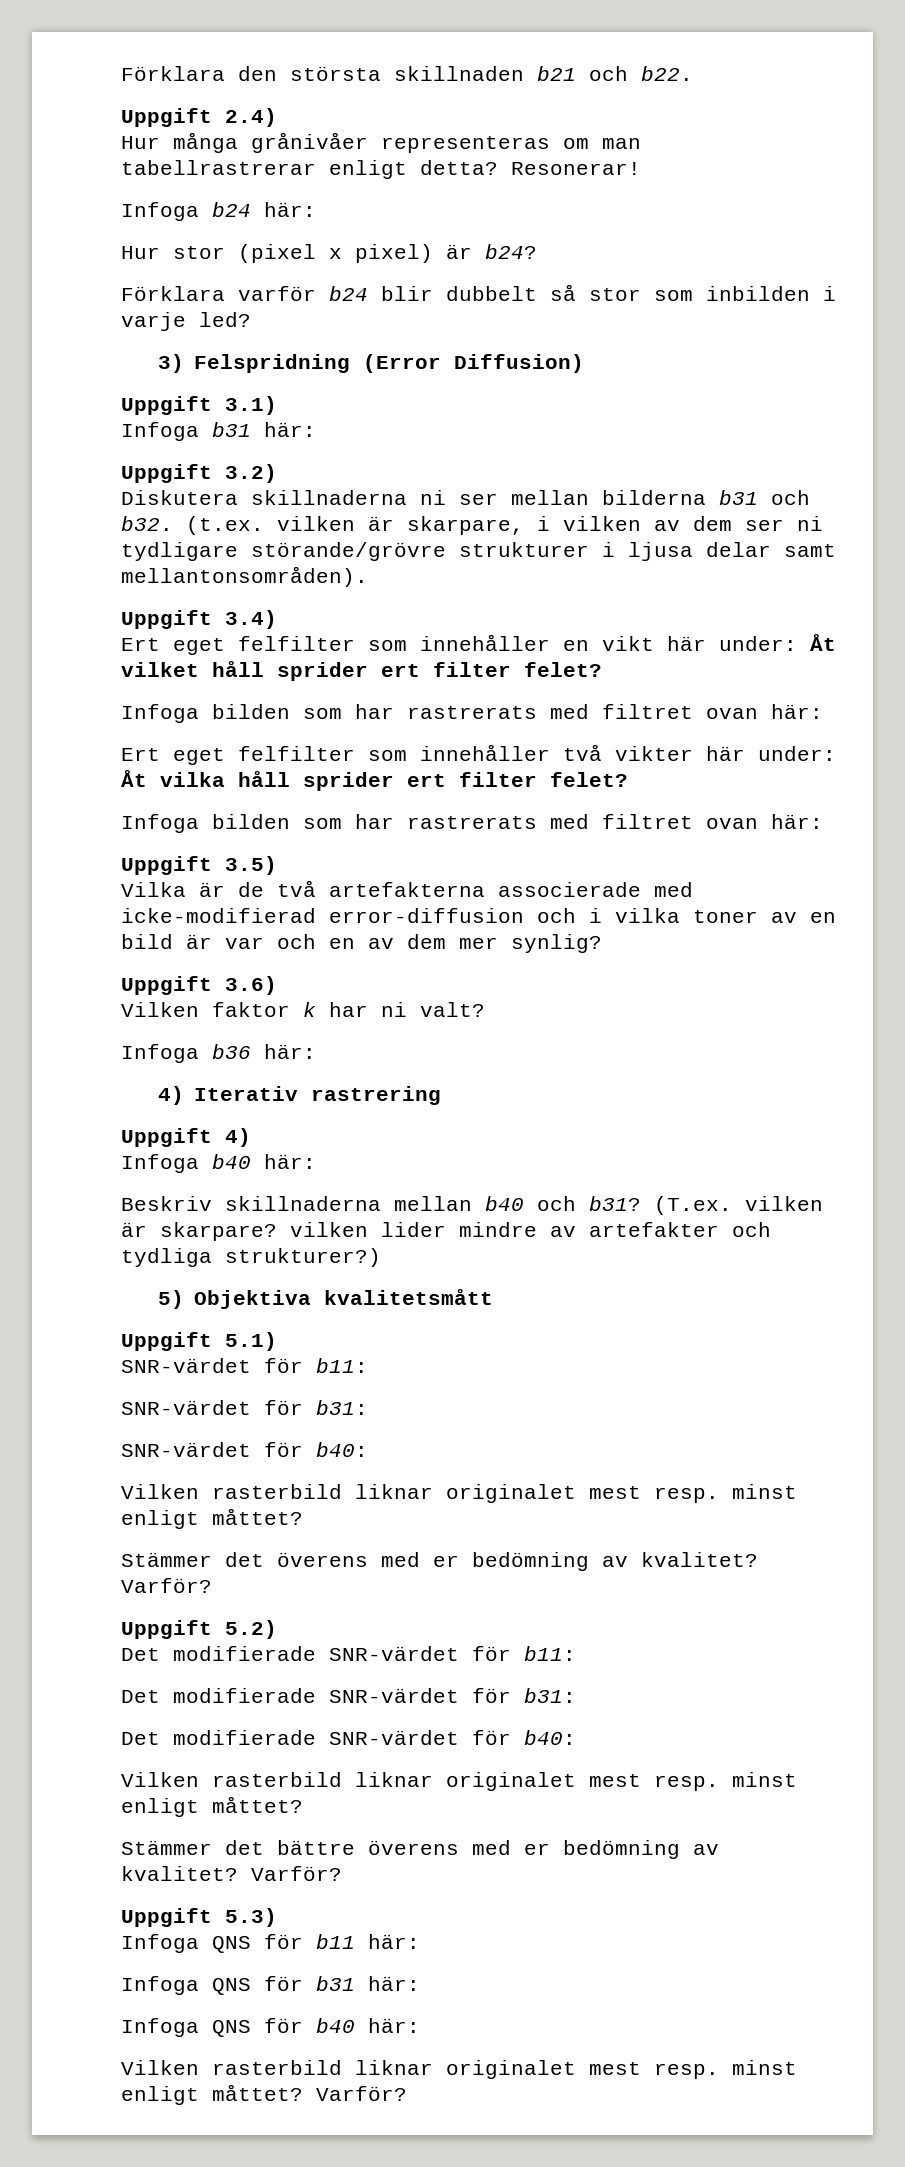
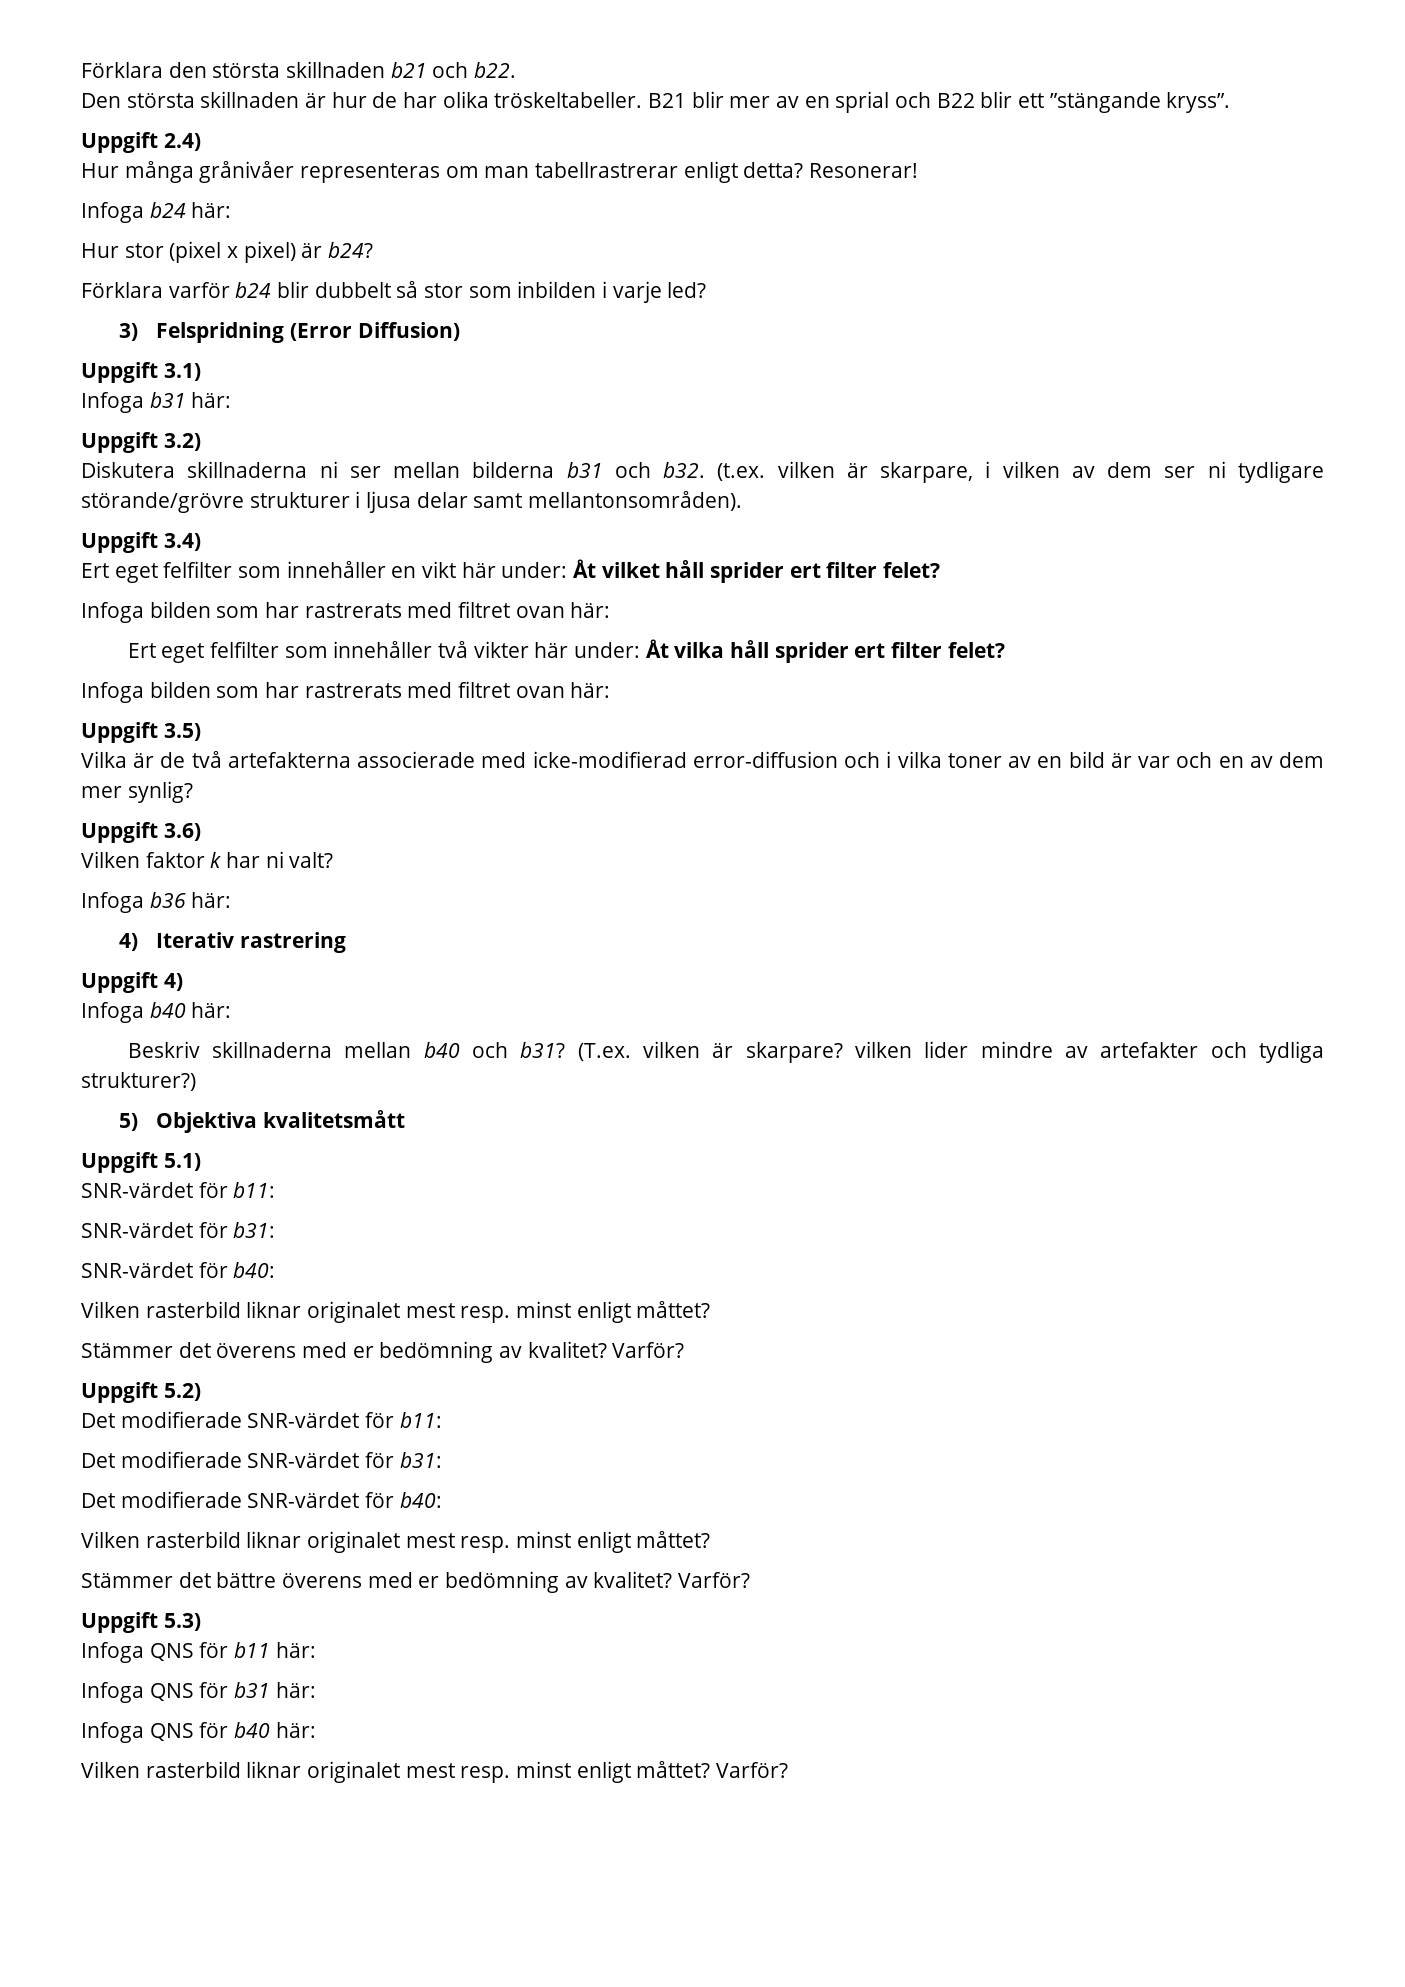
(693, 73) none -> [81,91,1231,113] // Den största skillnaden är hur de har olika tröskeltabeller. B21 blir mer av en sprial och B22 blir ett ”stängande kryss”.

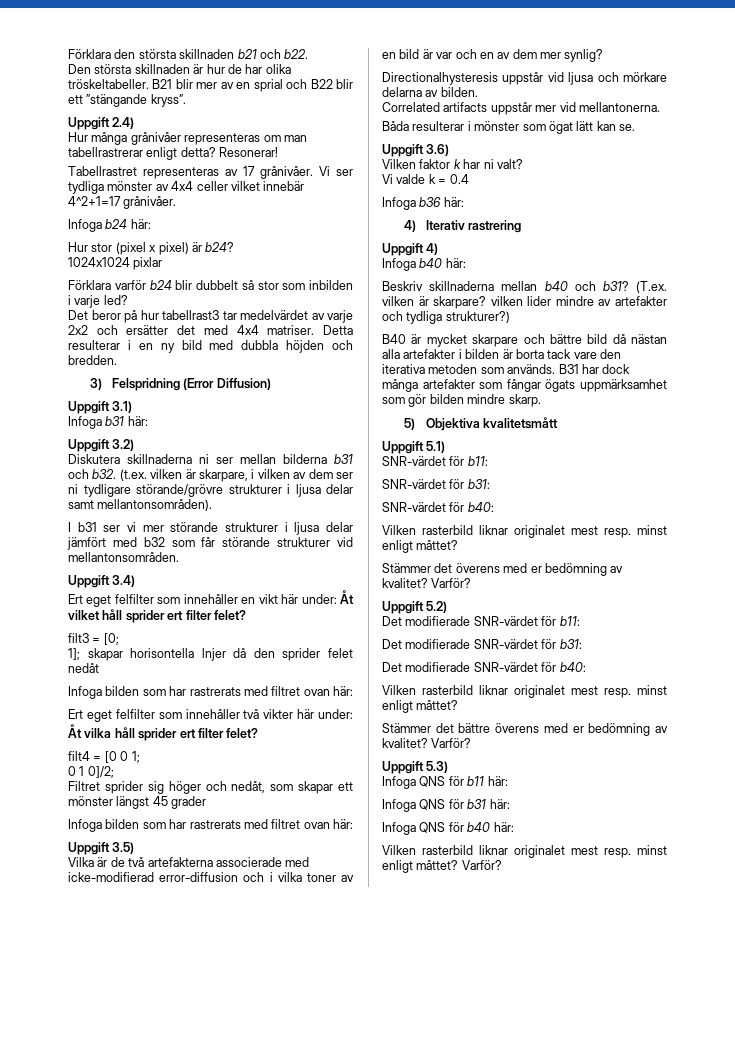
(919, 170) none -> [68,166,353,179] [68,181,305,194] [68,196,177,209] // Tabellrastret representeras av 17 grånivåer. Vi ser tydliga mönster av 4x4 celler vilket innebär 4^2+1=17 grånivåer.
(374, 250) none -> [68,257,163,270] // 1024x1024 pixlar
(707, 290) none -> [68,310,353,323] [68,325,353,335] [68,340,353,353] [68,355,117,365] // Det beror på hur tabellrast3 tar medelvärdet av varje 2x2 och ersätter det med 4x4 matriser. Detta resulterar i en ny bild med dubbla höjden och bredden.
(743, 501) none -> [68,522,353,535] [67,537,353,550] [68,552,179,562] // I b31 ser vi mer störande strukturer i ljusa delar jämfört med b32 som får störande strukturer vid mellantonsområden.
(941, 570) none -> [68,633,119,645] [68,648,354,661] [68,663,99,673] // filt3 = [0; // 1]; skapar horisontella lnjer då den sprider felet nedåt
(1005, 650) none -> [68,751,140,763] [68,766,114,778] [68,781,353,794] [68,796,207,809] // filt4 = [0 0 1; // 0 1 0]/2; // Filtret sprider sig höger och nedåt, som skapar ett mönster längst 45 grader
(193, 792) none -> [382,72,667,85] [382,87,478,97] [382,102,660,115] [382,121,635,134] // Directionalhysteresis uppstår vid ljusa och mörkare delarna av bilden. // Correlated artifacts uppstår mer vid mellantonerna. // Båda resulterar i mönster som ögat lätt kan se.
(334, 860) none -> [382,174,469,184] // Vi valde k = 0.4
(196, 1081) none -> [382,334,667,347] [382,349,621,359] [382,364,631,374] [382,379,667,392] [382,394,541,407] // B40 är mycket skarpare och bättre bild då nästan alla artefakter i bilden är borta tack vare den iterativa metoden som används. B31 har dock många artefakter som fångar ögats uppmärksamhet som gör bilden mindre skarp.

